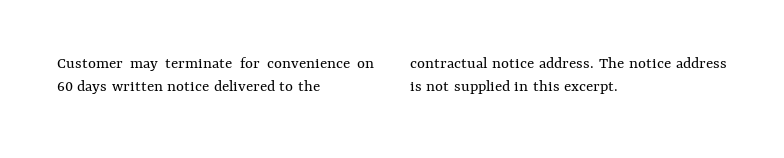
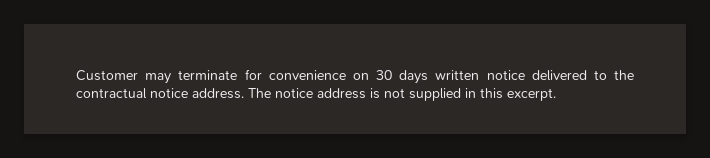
[57,82,73,91] 60 -> [376,70,392,80] 30

